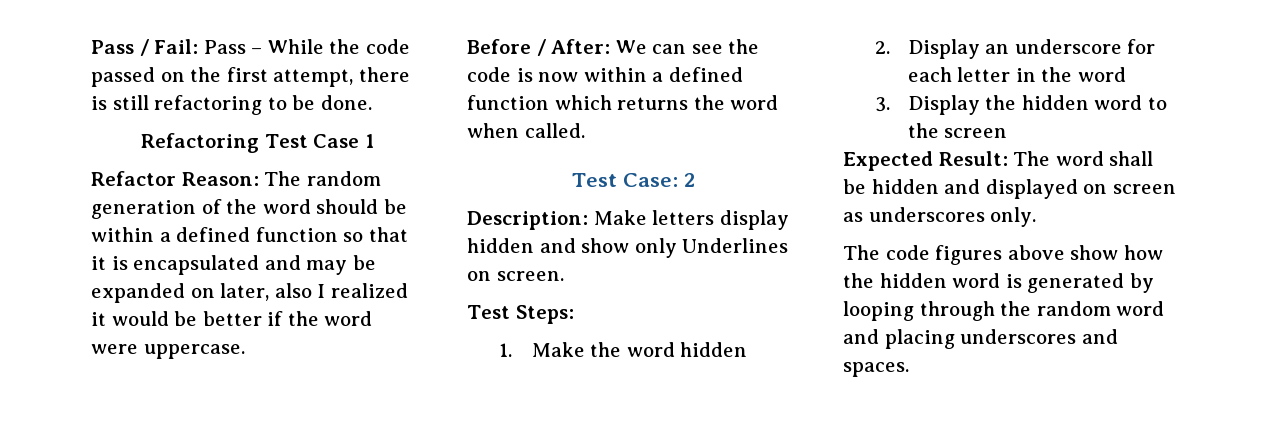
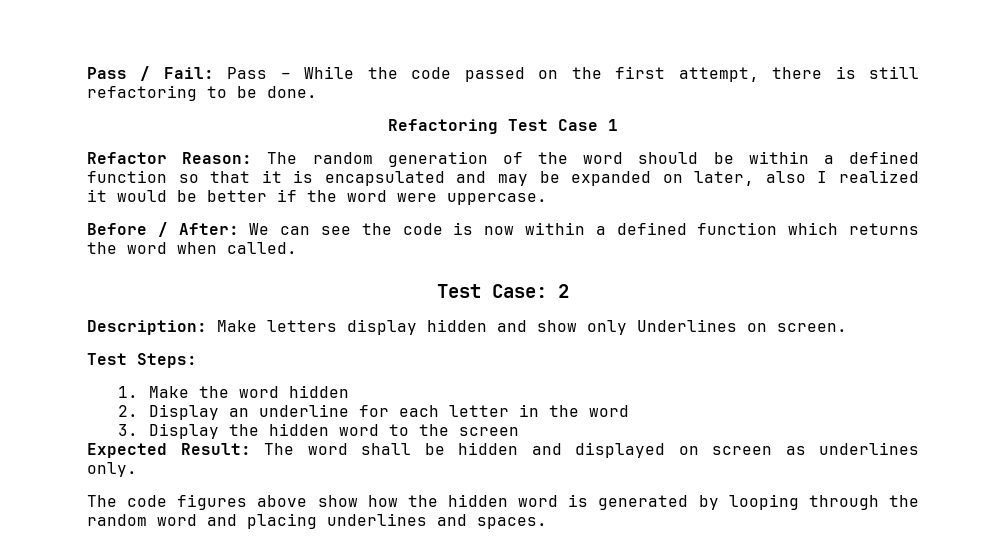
[1014,39,1122,54] underscore -> [259,404,350,417] underline
[868,207,985,222] underscores -> [819,442,919,455] underlines
[960,329,1077,344] underscores -> [327,513,427,526] underlines

